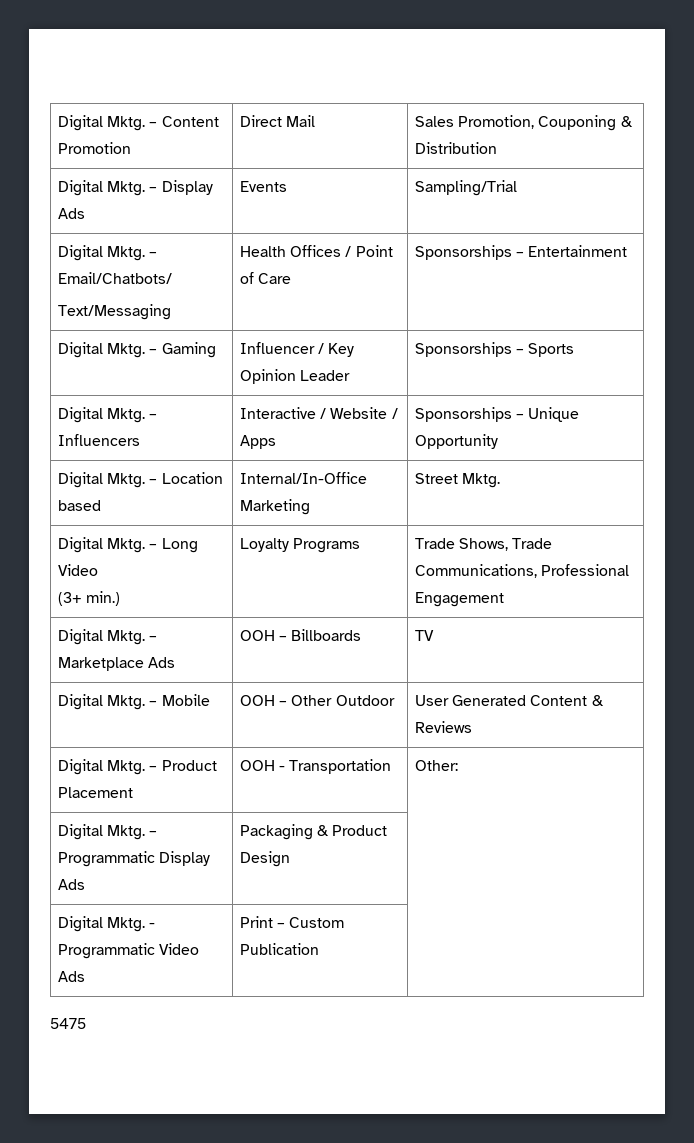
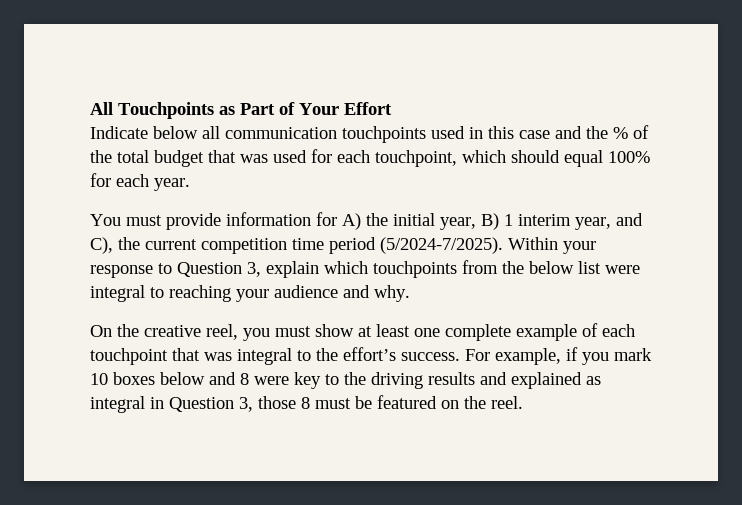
[57,115,219,131] [57,142,131,154] [239,115,316,127] [414,115,633,131] [414,142,497,154] [57,180,213,196] [57,208,85,219] [239,181,287,192] [414,180,517,196] [57,245,158,261] [57,272,172,284] [57,304,171,320] [239,245,393,257] [239,272,292,284] [414,245,628,260] [57,342,216,358] [239,342,355,357] [239,369,351,384] [414,342,575,357] [57,407,158,423] [57,434,140,446] [239,407,398,419] [239,435,276,449] [414,407,580,422] [414,434,498,449] [57,472,223,488] [57,500,101,511] [239,472,367,484] [239,499,310,515] [414,473,501,488] [57,537,198,553] [57,564,98,576] [57,591,121,606] [239,538,361,553] [414,538,553,551] [414,564,630,578] [414,592,504,607] [57,629,158,645] [57,657,176,671] [239,629,362,641] [414,630,434,641] [57,694,210,710] [239,695,395,706] [414,695,604,706] [414,721,472,733] [57,759,217,775] [57,787,133,798] [239,759,392,774] [414,760,458,771] [57,824,158,840] [57,851,211,867] [57,879,85,890] [239,824,388,840] [239,851,290,867] [57,916,156,932] [57,943,200,959] [57,971,85,982] [239,916,345,928] [239,943,319,955] [50,1018,86,1029] Digital Mktg. – Content Promotion | Direct Mail | Sales Promotion, Couponing & Distribution // Digital Mktg. – Display Ads | Events | Sampling/Trial // Digital Mktg. – Email/Chatbots/ // Text/Messaging | Health Offices / Point of Care | Sponsorships – Entertainment // Digital Mktg. – Gaming | Influencer / Key Opinion Leader | Sponsorships – Sports // Digital Mktg. – Influencers | Interactive / Website / Apps | Sponsorships – Unique Opportunity // Digital Mktg. – Location based | Internal/In-Office Marketing | Street Mktg. // Digital Mktg. – Long Video // (3+ min.) | Loyalty Programs | Trade Shows, Trade Communications, Professional Engagement // Digital Mktg. – Marketplace Ads | OOH – Billboards | TV // Digital Mktg. – Mobile | OOH – Other Outdoor | User Generated Content & Reviews // Digital Mktg. – Product Placement | OOH - Transportation | Other: // Digital Mktg. – Programmatic Display Ads | Packaging & Product Design | // Digital Mktg. - Programmatic Video Ads | Print – Custom Publication | // 5475 -> [90,102,392,119] [90,125,649,143] [90,149,650,167] [90,173,190,191] [90,212,643,230] [90,237,596,254] [90,260,640,278] [90,285,410,302] [90,323,635,341] [90,347,652,365] [90,372,601,389] [90,395,523,413] All Touchpoints as Part of Your Effort // Indicate below all communication touchpoints used in this case and the % of the total budget that was used for each touchpoint, which should equal 100% for each year. // You must provide information for A) the initial year, B) 1 interim year, and C), the current competition time period (5/2024-7/2025). Within your response to Question 3, explain which touchpoints from the below list were integral to reaching your audience and why. // On the creative reel, you must show at least one complete example of each touchpoint that was integral to the effort’s success. For example, if you mark 10 boxes below and 8 were key to the driving results and explained as integral in Question 3, those 8 must be featured on the reel.

